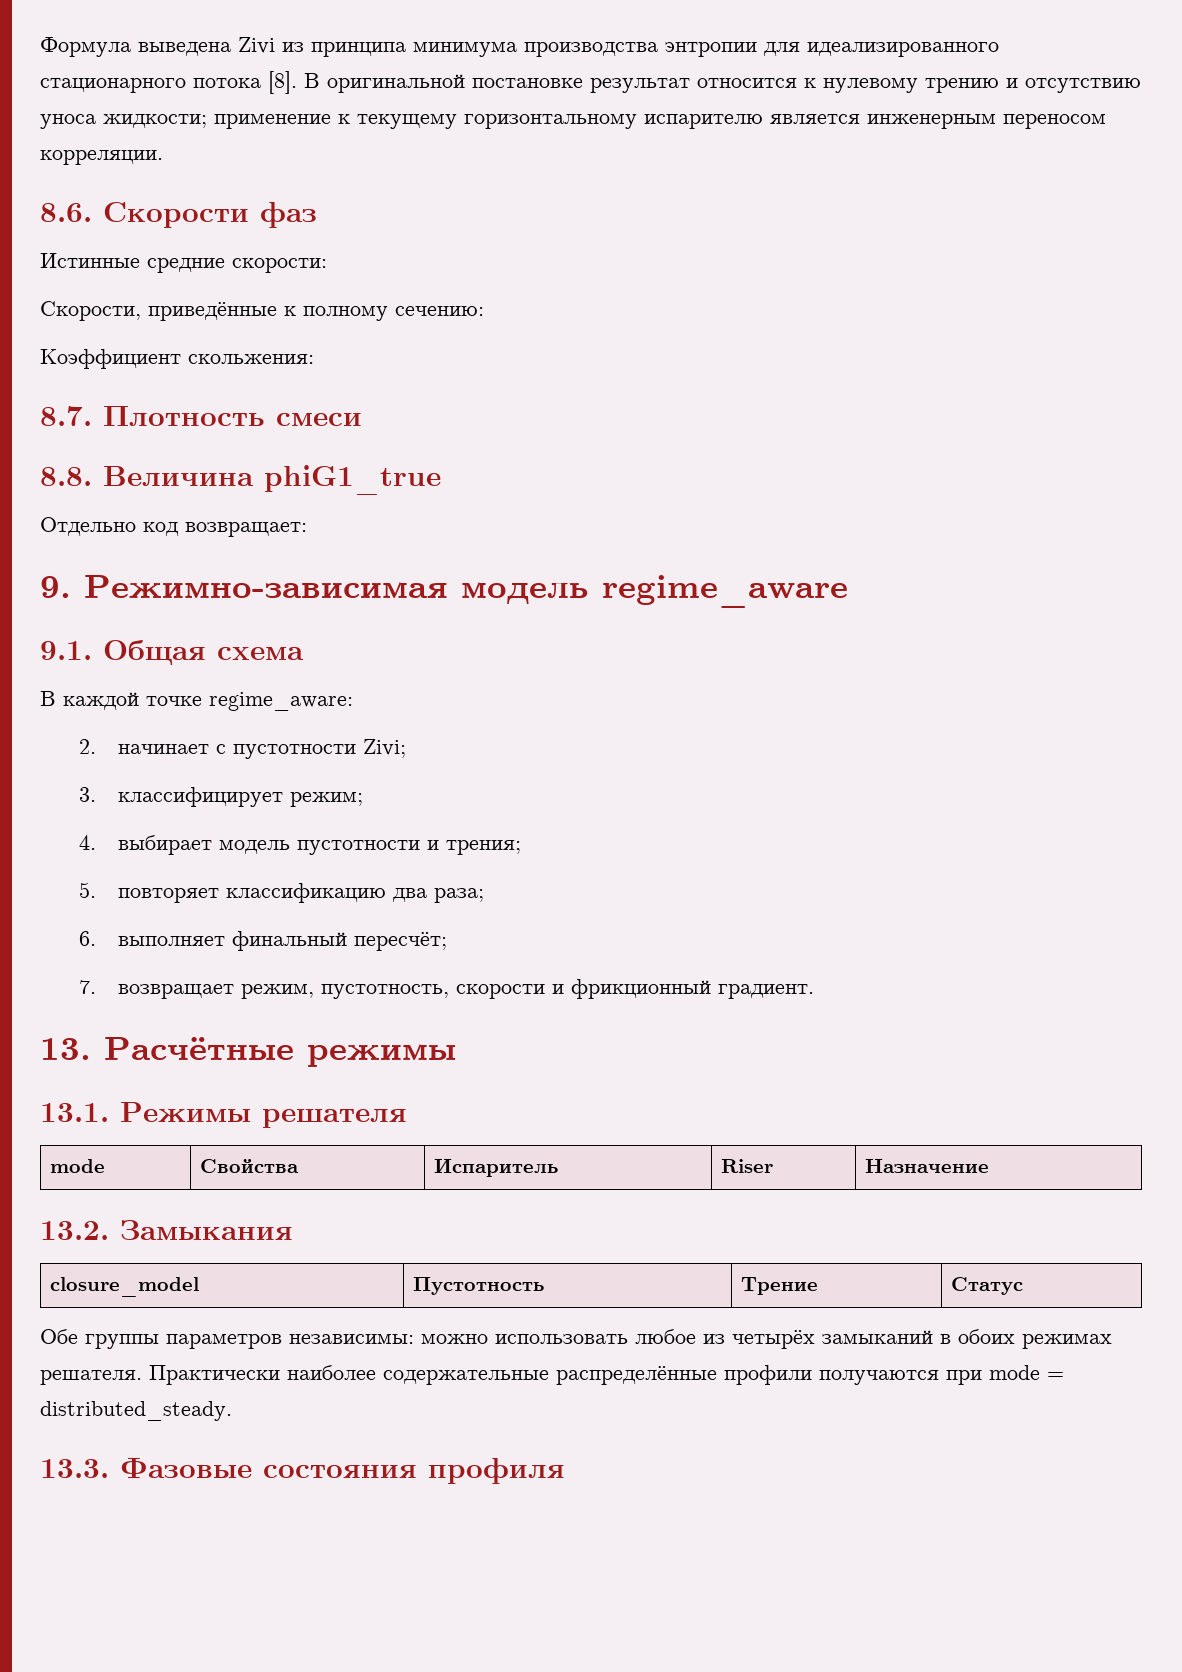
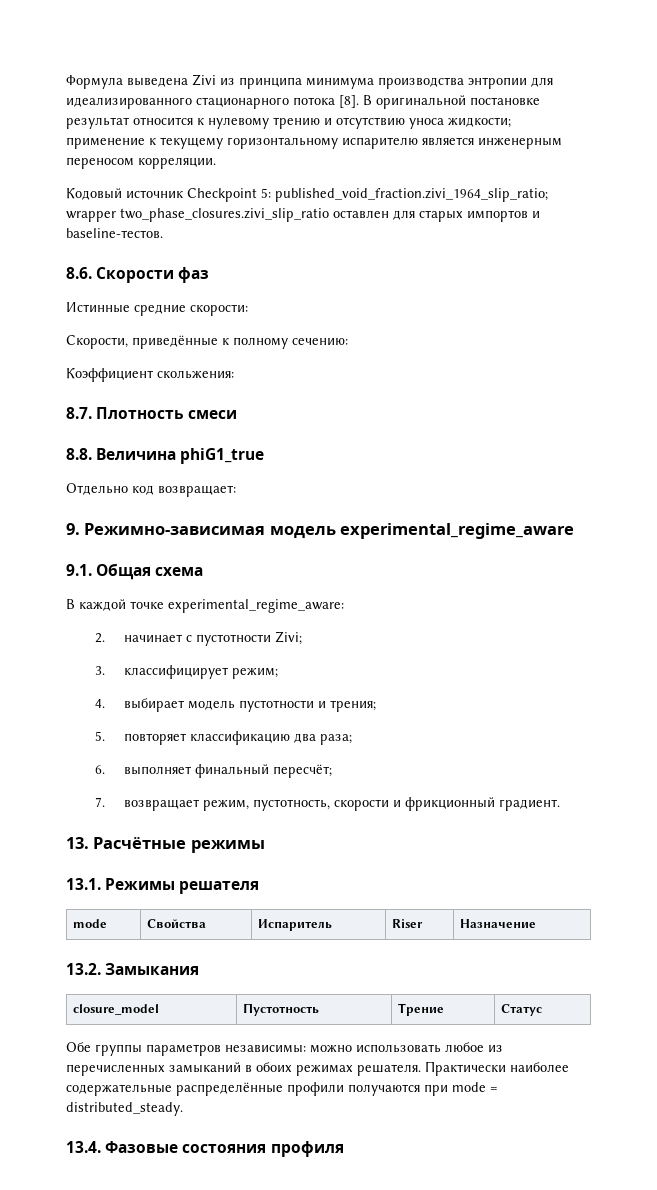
(163, 157) none -> [66,188,548,202] [66,208,540,222] [66,228,163,239] // Кодовый источник Checkpoint 5: published_void_fraction.zivi_1964_slip_ratio; wrapper two_phase_closures.zivi_slip_ratio оставлен для старых импортов и baseline-тестов.
[602,575,848,608] regime_aware -> [340,523,575,539] experimental_regime_aware
[209,692,353,711] regime_aware: -> [168,599,344,613] experimental_regime_aware:
[732,1330,815,1349] четырёх -> [66,1064,165,1076] перечисленных
[40,1459,109,1478] 13.3. -> [66,1141,101,1153] 13.4.

